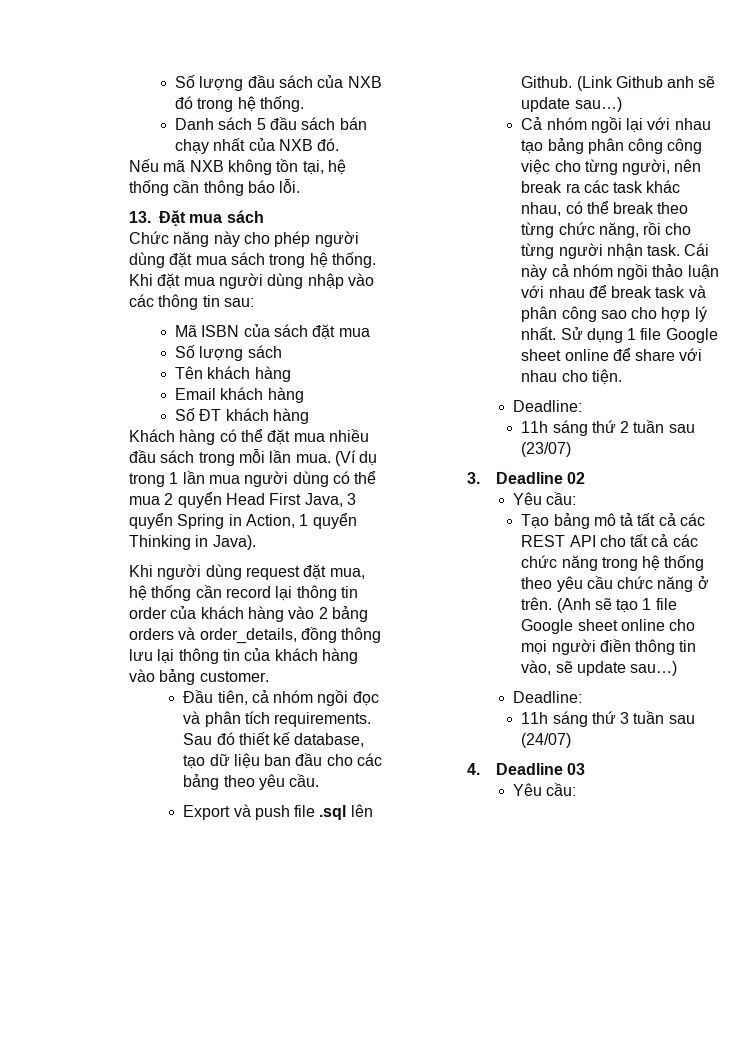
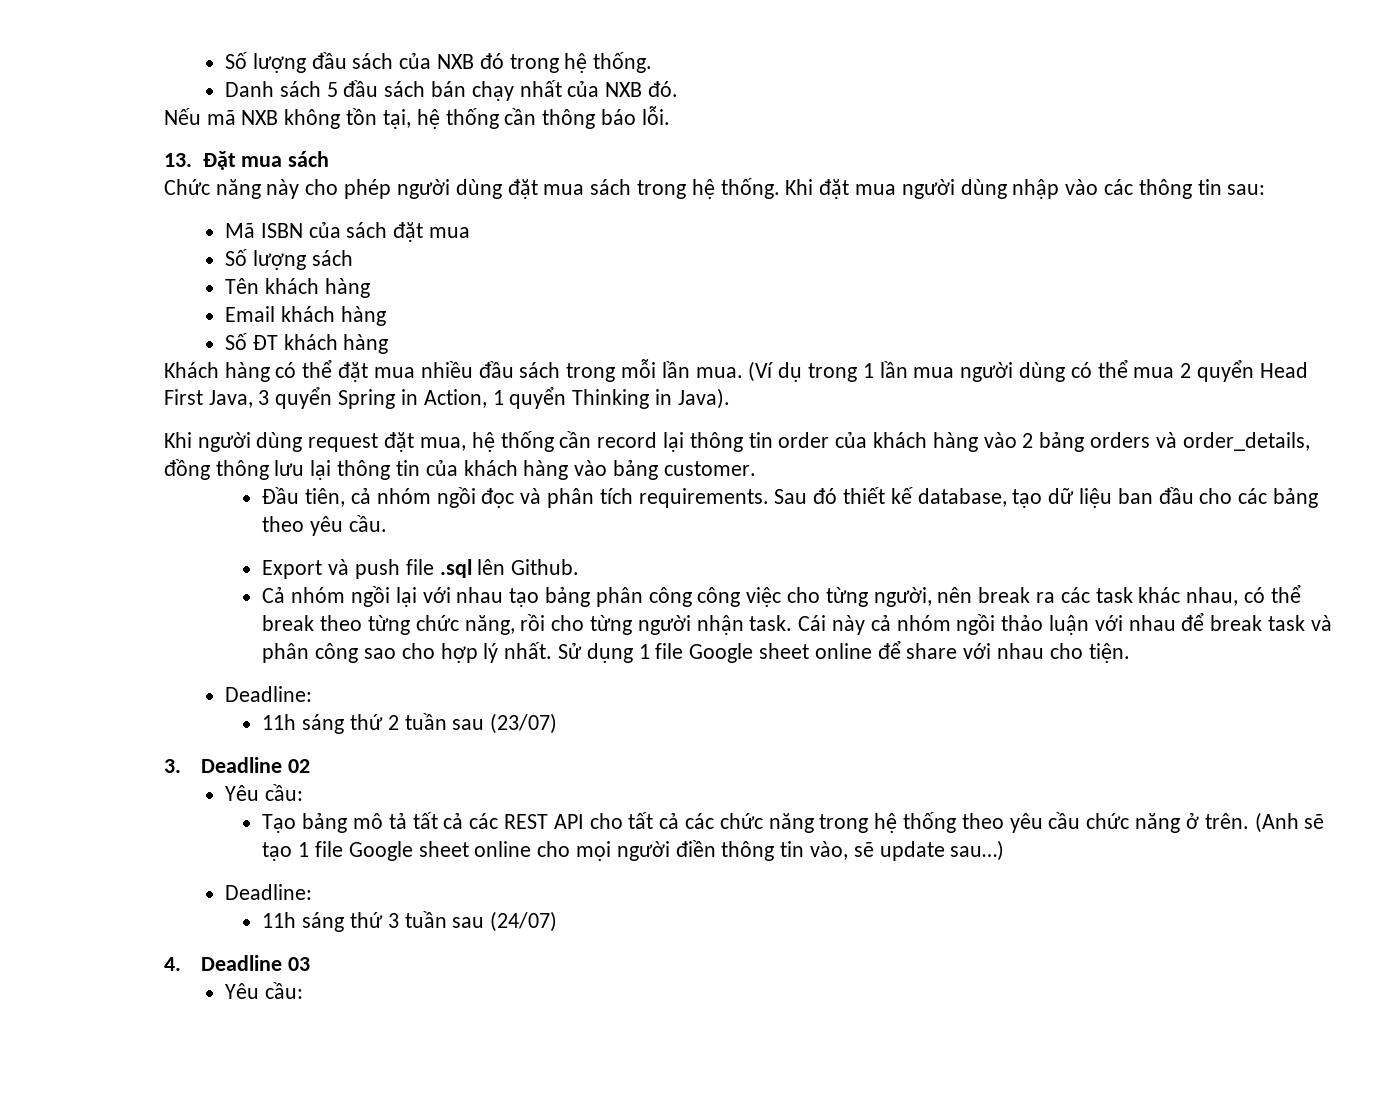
[576,76,716,91] [521,97,622,112] (Link Github anh sẽ update sau…) -> (580, 567) none

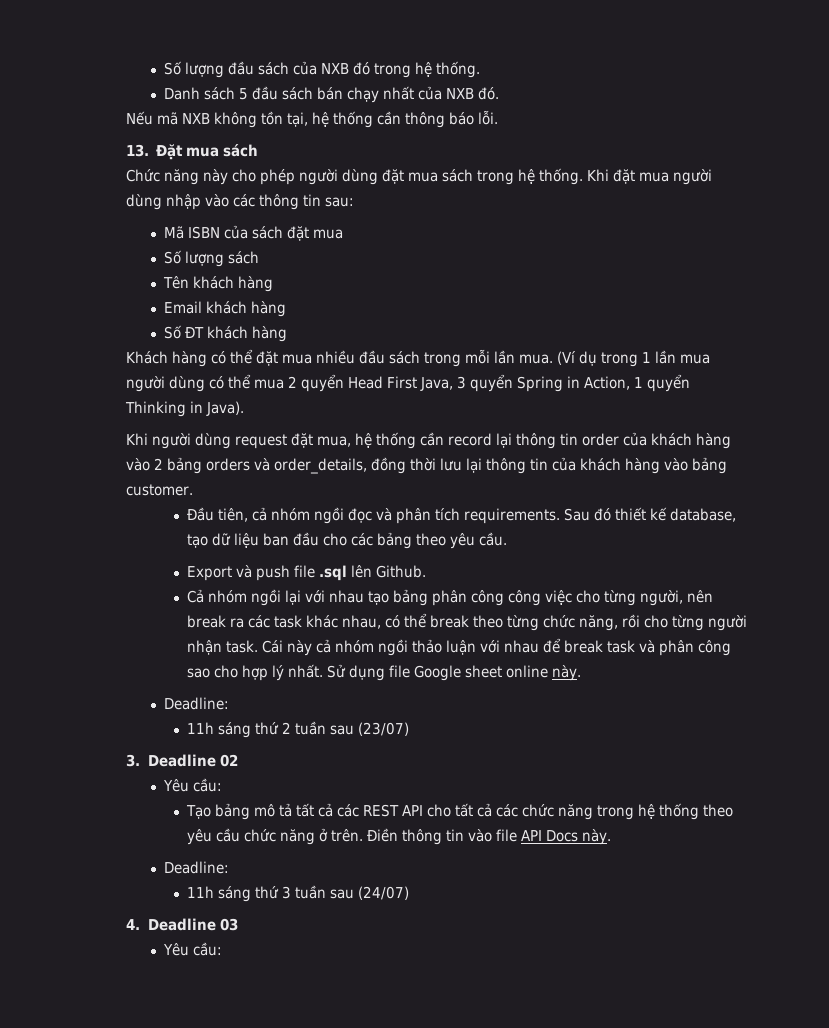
[215,460,269,480] thông -> [409,458,436,471] thời
[638,641,1130,663] 1 file Google sheet online để share với nhau cho tiện. -> [389,665,582,681] file Google sheet online này.
[1254,812,1325,833] [262,840,1005,861] (Anh sẽ tạo 1 file Google sheet online cho mọi người điền thông tin vào, sẽ update sau…) -> [367,828,612,845] Điền thông tin vào file API Docs này.

